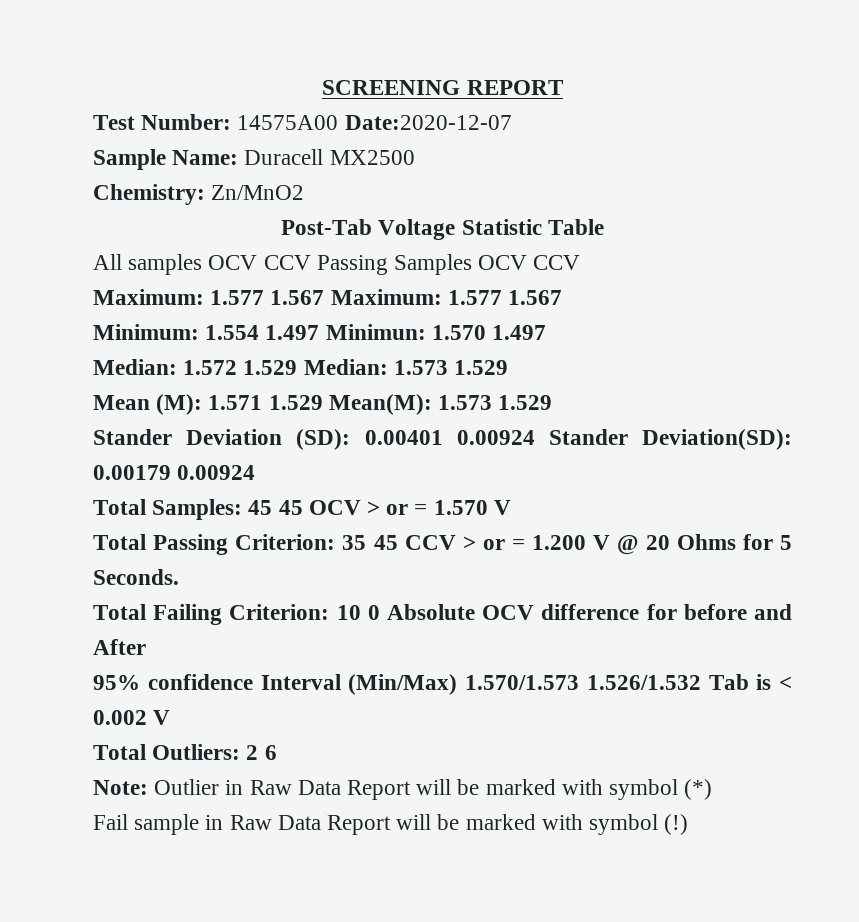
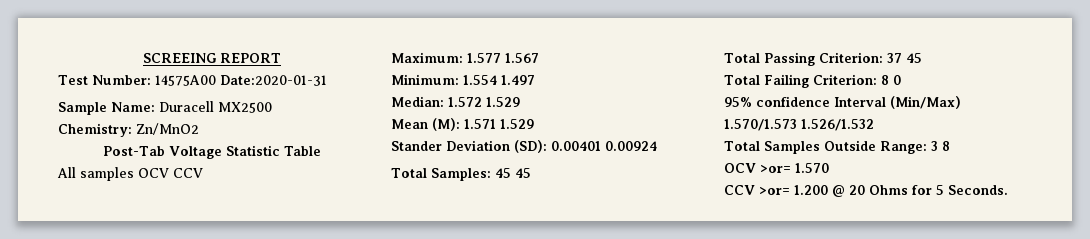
[322,80,461,95] SCREENING -> [143,53,217,63] SCREEING
[344,115,512,130] Date:2020-12-07 -> [219,75,327,86] Date:2020-01-31
[316,254,581,275] [93,289,563,305] Passing Samples OCV CCV // Maximum: 1.577 1.567 Maximum: 1.577 1.567 -> [391,52,539,63] // Maximum: 1.577 1.567
[325,324,547,340] Minimun: 1.570 1.497 -> (535, 80) none
[303,359,509,375] Median: 1.573 1.529 -> (520, 102) none
[328,394,553,415] Mean(M): 1.573 1.529 -> (534, 124) none
[548,429,793,450] [93,465,256,480] Stander Deviation(SD): 0.00179 0.00924 -> (657, 146) none
[308,500,511,515] OCV > or = 1.570 V -> (531, 173) none
[342,534,792,555] [93,569,179,585] 35 45 CCV > or = 1.200 V @ 20 Ohms for 5 Seconds. -> [886,53,922,63] 37 45
[336,605,361,620] 10 -> [880,75,889,85] 8
[386,604,792,620] [93,639,146,655] Absolute OCV difference for before and After -> (901, 80) none
[708,674,792,690] [93,710,171,725] [93,744,277,760] [93,779,713,800] [93,814,689,835] Tab is < 0.002 V // Total Outliers: 2 6 // Note: Outlier in Raw Data Report will be marked with symbol (*) // Fail sample in Raw Data Report will be marked with symbol (!) -> [724,140,950,154] [724,163,829,173] [724,185,1008,197] // Total Samples Outside Range: 3 8 // OCV >or= 1.570 // CCV >or= 1.200 @ 20 Ohms for 5 Seconds.

